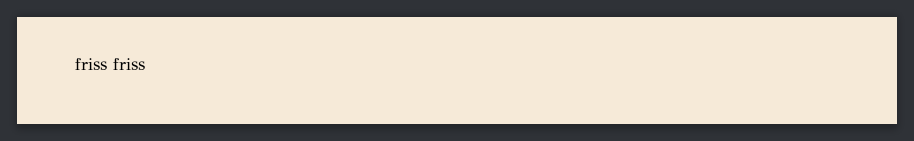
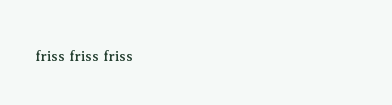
[75,58,145,70] friss friss -> [35,50,133,61] friss friss friss

